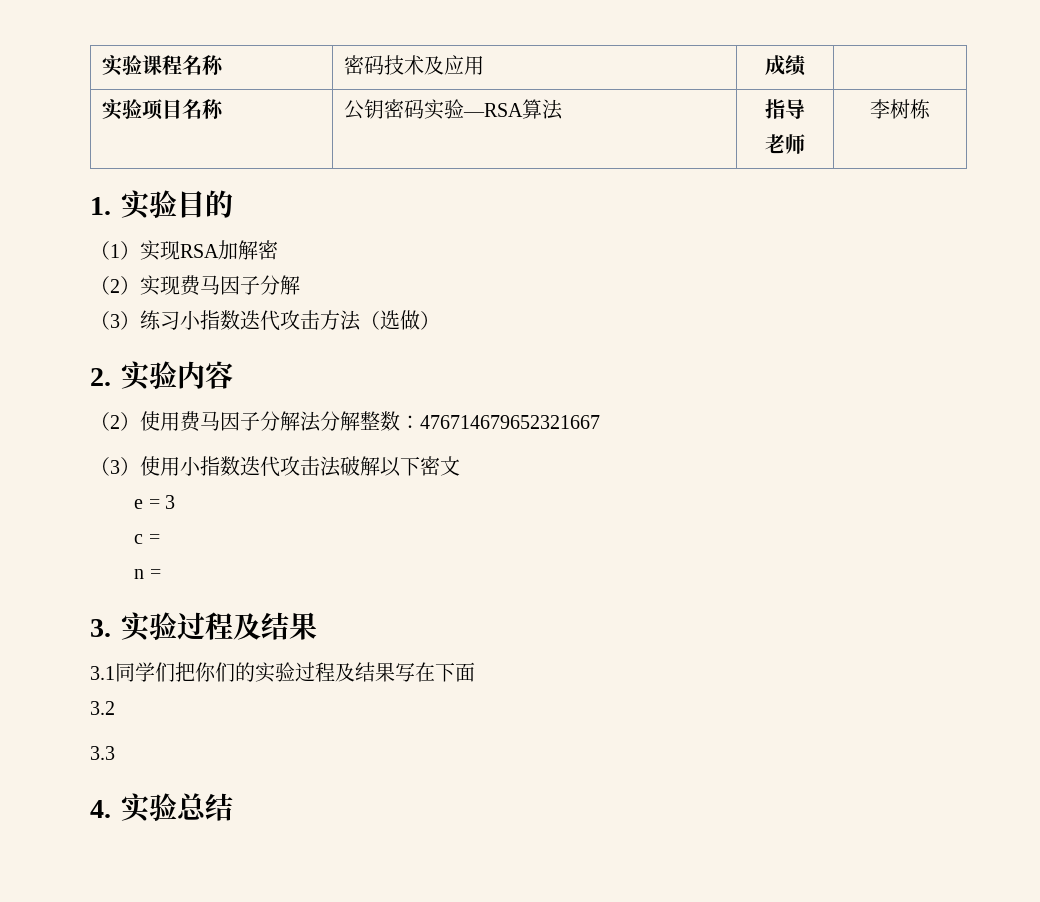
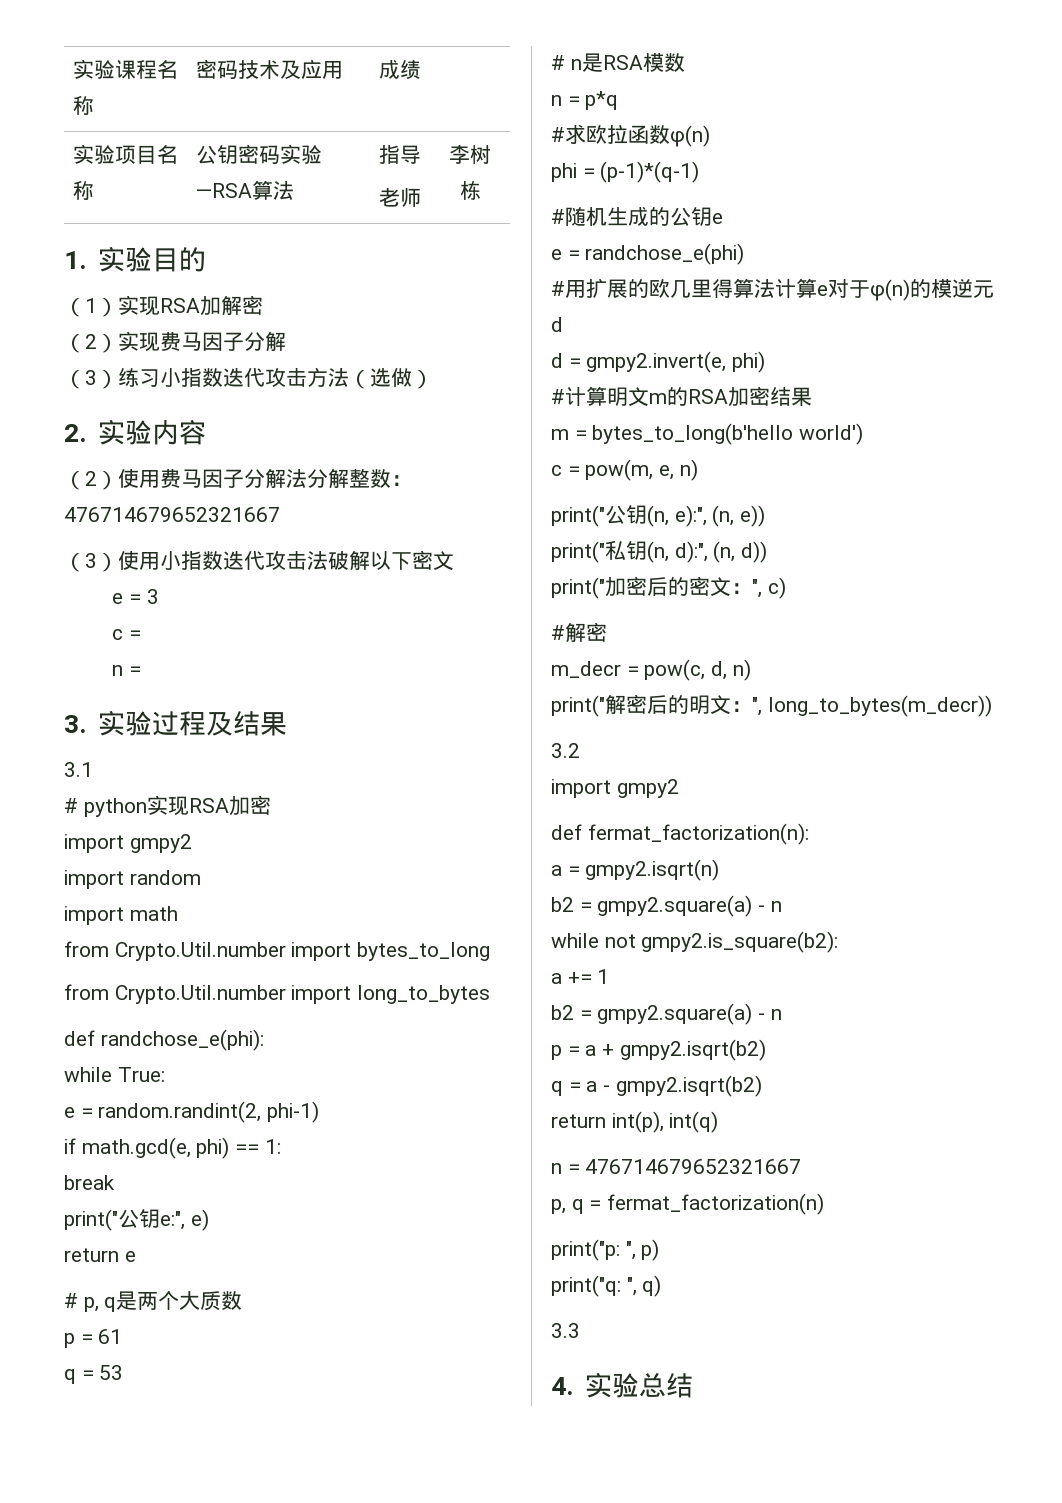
[115,662,475,683] [90,701,115,715] 同学们把你们的实验过程及结果写在下面 // 3.2 -> [64,795,271,817] [64,834,192,853] [64,870,201,889] [64,906,178,925] [64,941,491,961] [64,984,491,1004] [64,1029,264,1051] [64,1067,165,1082] [64,1101,320,1123] [64,1137,281,1159] [64,1175,115,1190] [64,1209,209,1231] [64,1248,136,1262] [64,1291,243,1312] [64,1329,123,1348] [64,1365,124,1384] [551,53,685,72] [551,91,619,110] [551,124,710,147] [551,161,700,183] [551,207,723,226] [551,243,745,265] [551,278,994,301] [551,317,563,332] [551,351,766,373] [551,386,812,407] [551,423,864,445] [551,459,698,481] [551,505,766,527] [551,540,768,563] [551,576,786,599] [551,622,607,642] [551,659,751,681] [551,694,992,717] [551,743,580,758] [551,779,679,798] [551,823,809,845] [551,859,720,881] [551,895,782,917] [551,931,839,953] [551,969,610,984] [551,1003,782,1025] [551,1039,766,1061] [551,1075,762,1097] [551,1111,719,1133] [551,1159,802,1174] [551,1193,825,1215] [551,1239,660,1261] [551,1275,662,1297] // # python实现RSA加密 // import gmpy2 // import random // import math // from Crypto.Util.number import bytes_to_long // from Crypto.Util.number import long_to_bytes // def randchose_e(phi): // while True: // e = random.randint(2, phi-1) // if math.gcd(e, phi) == 1: // break // print("公钥e:", e) // return e // # p, q是两个大质数 // p = 61 // q = 53 // # n是RSA模数 // n = p*q // #求欧拉函数φ(n) // phi = (p-1)*(q-1) // #随机生成的公钥e // e = randchose_e(phi) // #用扩展的欧几里得算法计算e对于φ(n)的模逆元d // d = gmpy2.invert(e, phi) // #计算明文m的RSA加密结果 // m = bytes_to_long(b'hello world') // c = pow(m, e, n) // print("公钥(n, e):", (n, e)) // print("私钥(n, d):", (n, d)) // print("加密后的密文：", c) // #解密 // m_decr = pow(c, d, n) // print("解密后的明文：", long_to_bytes(m_decr)) // 3.2 // import gmpy2 // def fermat_factorization(n): // a = gmpy2.isqrt(n) // b2 = gmpy2.square(a) - n // while not gmpy2.is_square(b2): // a += 1 // b2 = gmpy2.square(a) - n // p = a + gmpy2.isqrt(b2) // q = a - gmpy2.isqrt(b2) // return int(p), int(q) // n = 476714679652321667 // p, q = fermat_factorization(n) // print("p: ", p) // print("q: ", q)

